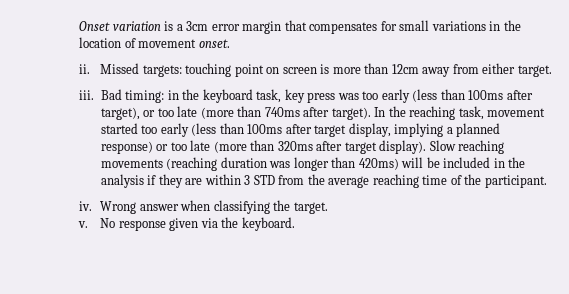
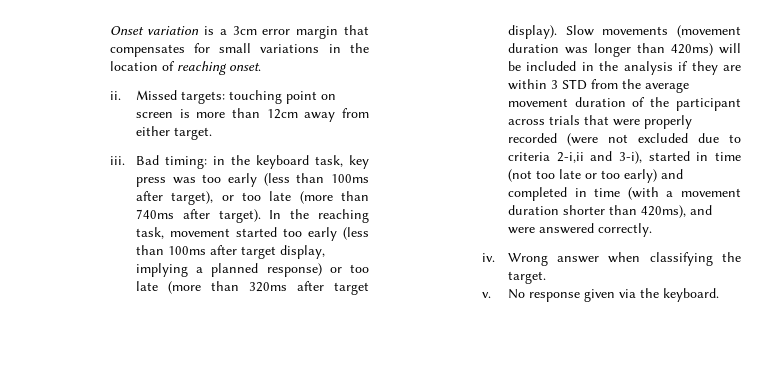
[138,39,197,48] movement -> [176,61,227,75] reaching
[458,140,505,154] [100,157,218,171] reaching movements (reaching -> [602,25,741,38] movements (movement
[372,174,547,188] reaching time of the participant. -> [507,97,741,111] [507,115,692,129] [507,133,741,146] [507,151,741,164] [507,169,683,183] [507,187,741,201] [507,205,712,218] [507,223,652,237] movement duration of the participant across trials that were properly recorded (were not excluded due to criteria 2-i,ii and 3-i), started in time (not too late or too early) and completed in time (with a movement duration shorter than 420ms), and were answered correctly.

